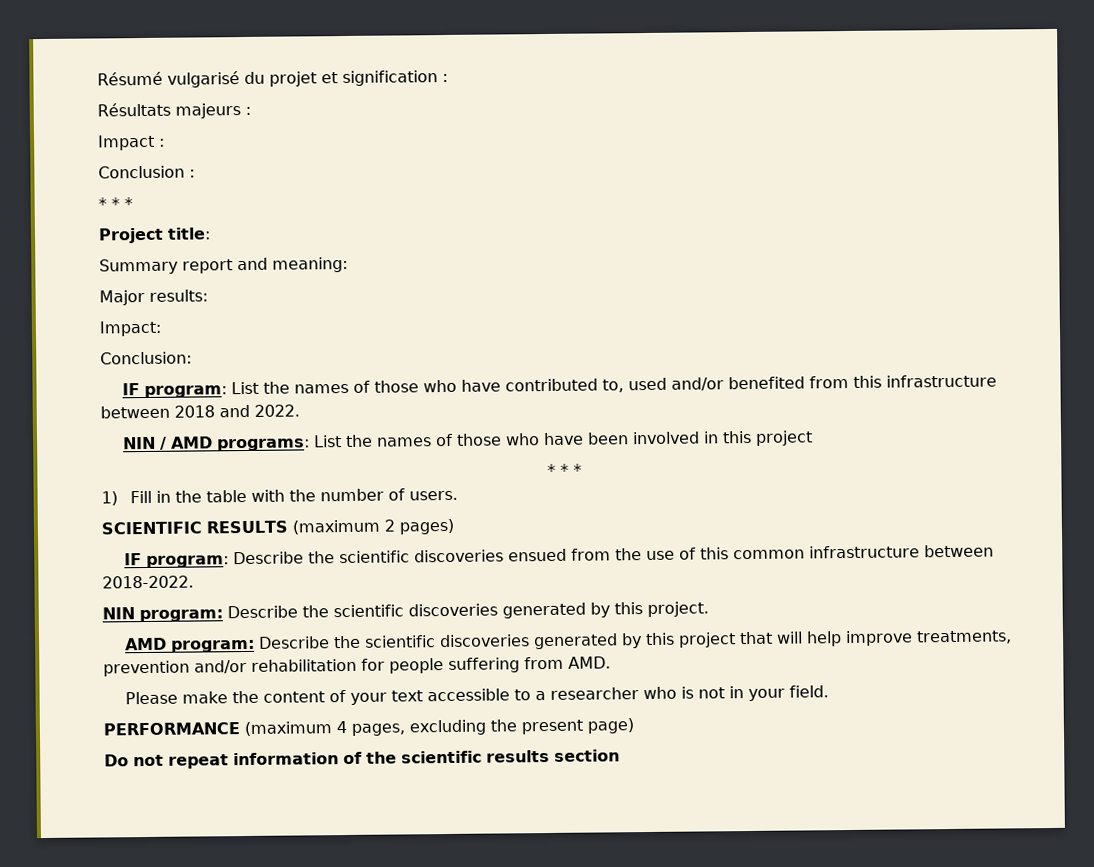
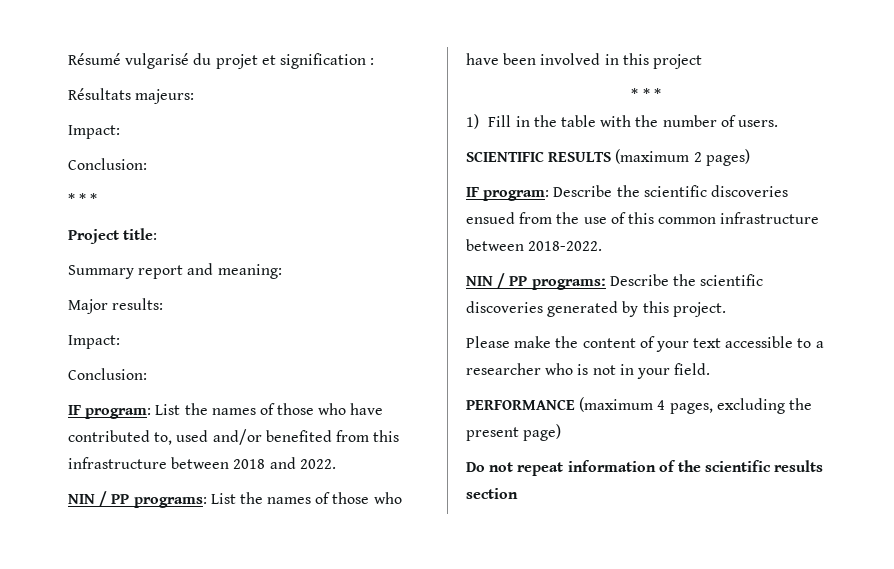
[175,103,251,119] [98,134,165,151] [98,165,195,179] majeurs : // Impact : // Conclusion : -> [135,89,195,104] [68,125,120,139] [68,158,147,170] majeurs: // Impact: // Conclusion:
[171,436,214,449] AMD -> [111,494,130,504] PP
[139,609,223,623] program: -> [497,273,606,290] / PP programs:
[125,630,1013,653] [103,656,611,677] // AMD program: Describe the scientific discoveries generated by this project that will help improve treatments, prevention and/or rehabilitation for people suffering from AMD. -> (726, 309) none

